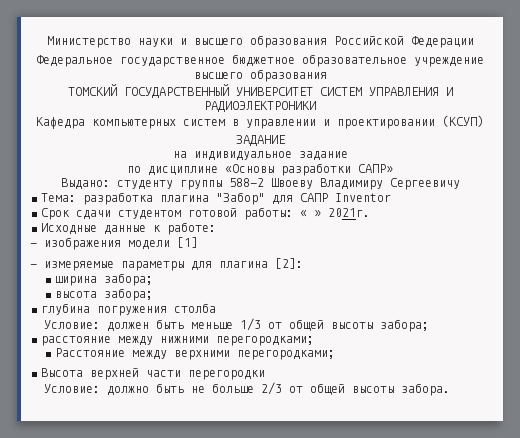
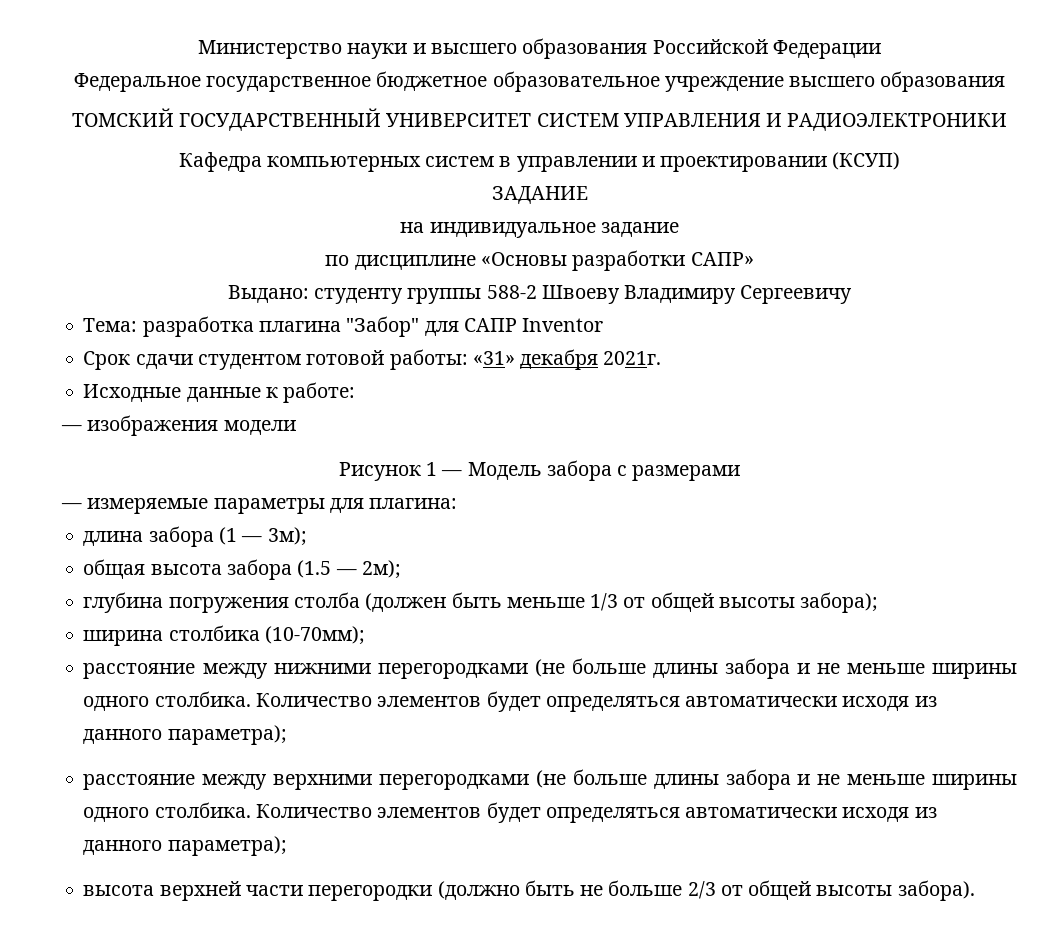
[300,210,321,217] « » -> [472,349,599,370] «31» декабря
[177,237,198,248] [30,258,303,271] [54,273,153,286] [54,288,153,301] [1] // — измеряемые параметры для плагина [2]: // ширина забора; // высота забора; -> [338,460,741,481] [61,498,458,514] [83,526,307,547] [83,559,401,580] // Рисунок 1 — Модель забора с размерами // — измеряемые параметры для плагина: // длина забора (1 — 3м); // общая высота забора (1.5 — 2м);
[43,320,149,332] // Условие: должен -> [365,593,447,612] (должен
[379,319,429,332] забора; -> [800,592,879,613] [83,625,365,646] забора); // ширина столбика (10-70мм);
[216,336,314,346] [54,348,335,360] [41,368,83,377] перегородками; // Расстояние между верхними перегородками; // Высота -> [377,658,1017,679] [83,691,937,712] [83,725,287,745] [83,769,1017,790] [83,802,937,823] [83,836,287,856] [83,885,155,896] перегородками (не больше длины забора и не меньше ширины одного столбика. Количество элементов будет определяться автоматически исходя из данного параметра); // расстояние между верхними перегородками (не больше длины забора и не меньше ширины одного столбика. Количество элементов будет определяться автоматически исходя из данного параметра); // высота
[43,384,149,396] // Условие: должно -> [437,881,520,900] (должно
[400,383,450,396] забора. -> [897,880,975,901] забора).

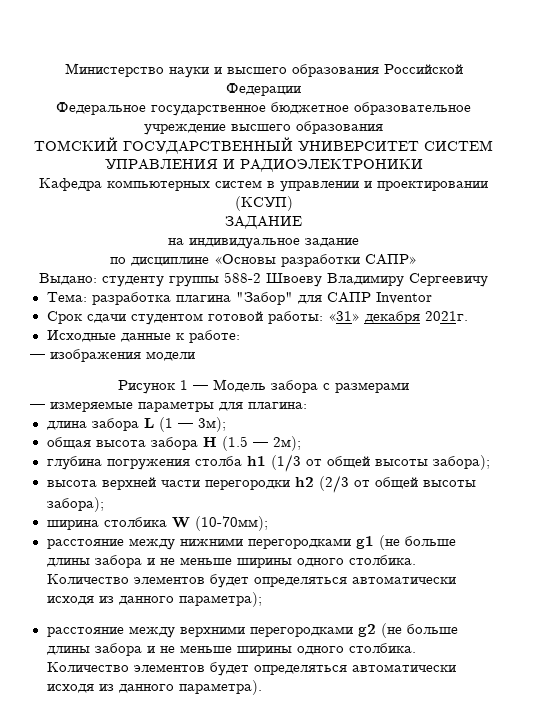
(214, 536) none -> [143,418,154,428] L
(292, 569) none -> [202,437,217,447] H
[365,592,619,612] (должен быть меньше 1/3 -> [246,454,490,472] [46,475,349,493] h1 (1/3 от общей высоты забора); // высота верхней части перегородки h2 (2/3
(260, 633) none -> [171,517,190,528] W
(528, 671) none -> [355,536,374,549] g1
(530, 782) none -> [357,624,376,637] g2
[167,836,287,856] [83,880,975,901] параметра); // высота верхней части перегородки (должно быть не больше 2/3 от общей высоты забора). -> [178,680,262,695] параметра).

